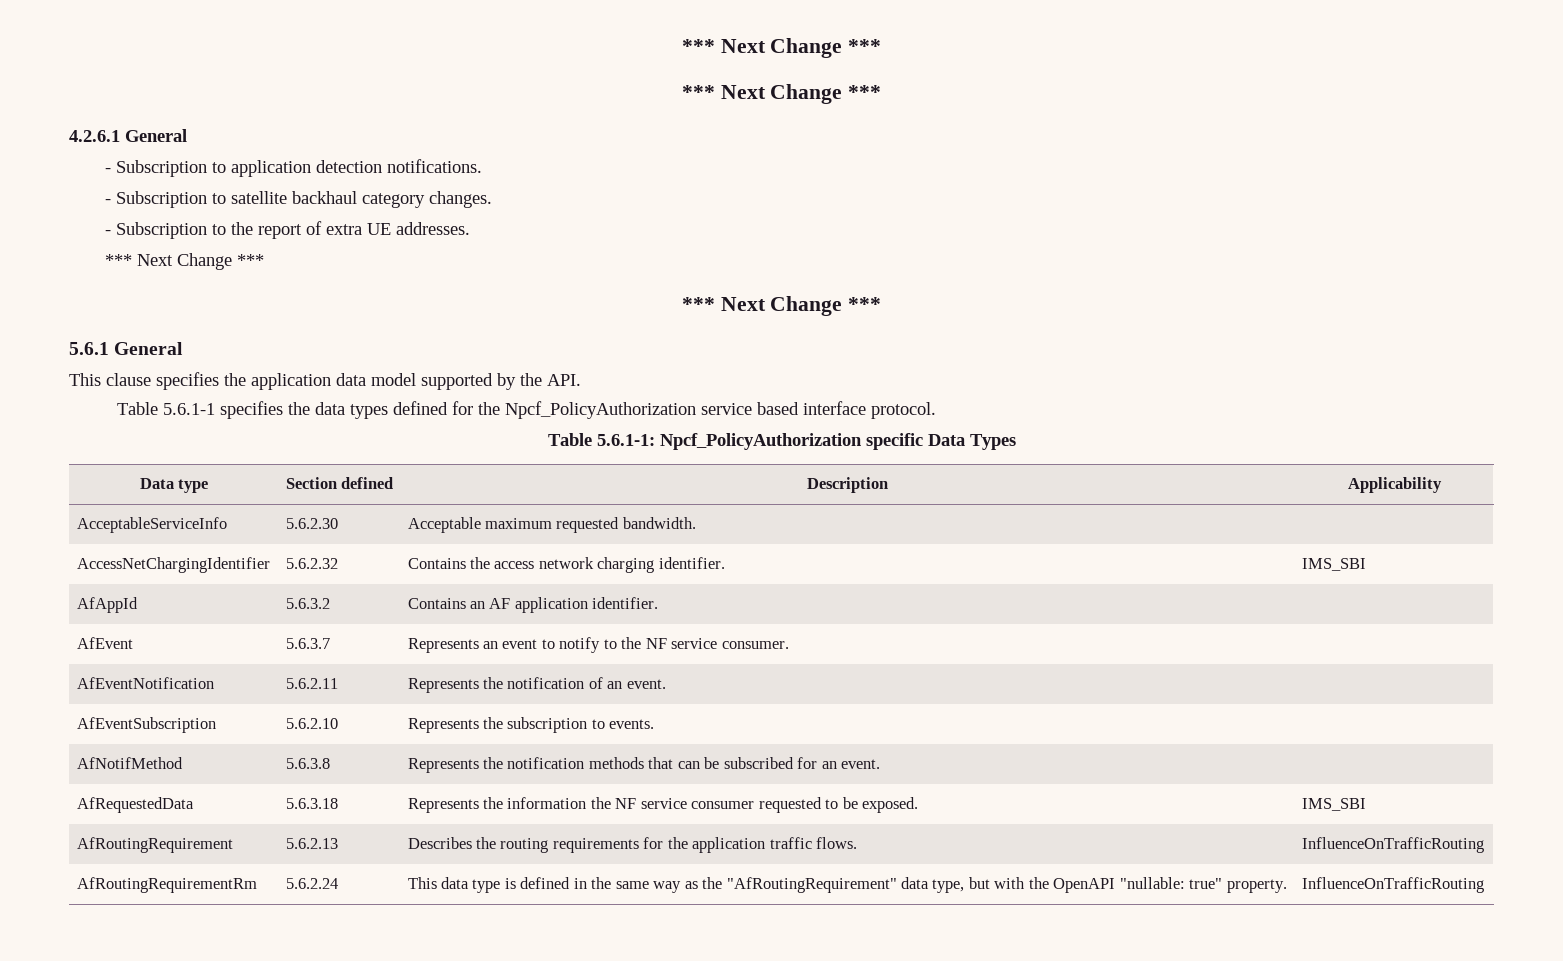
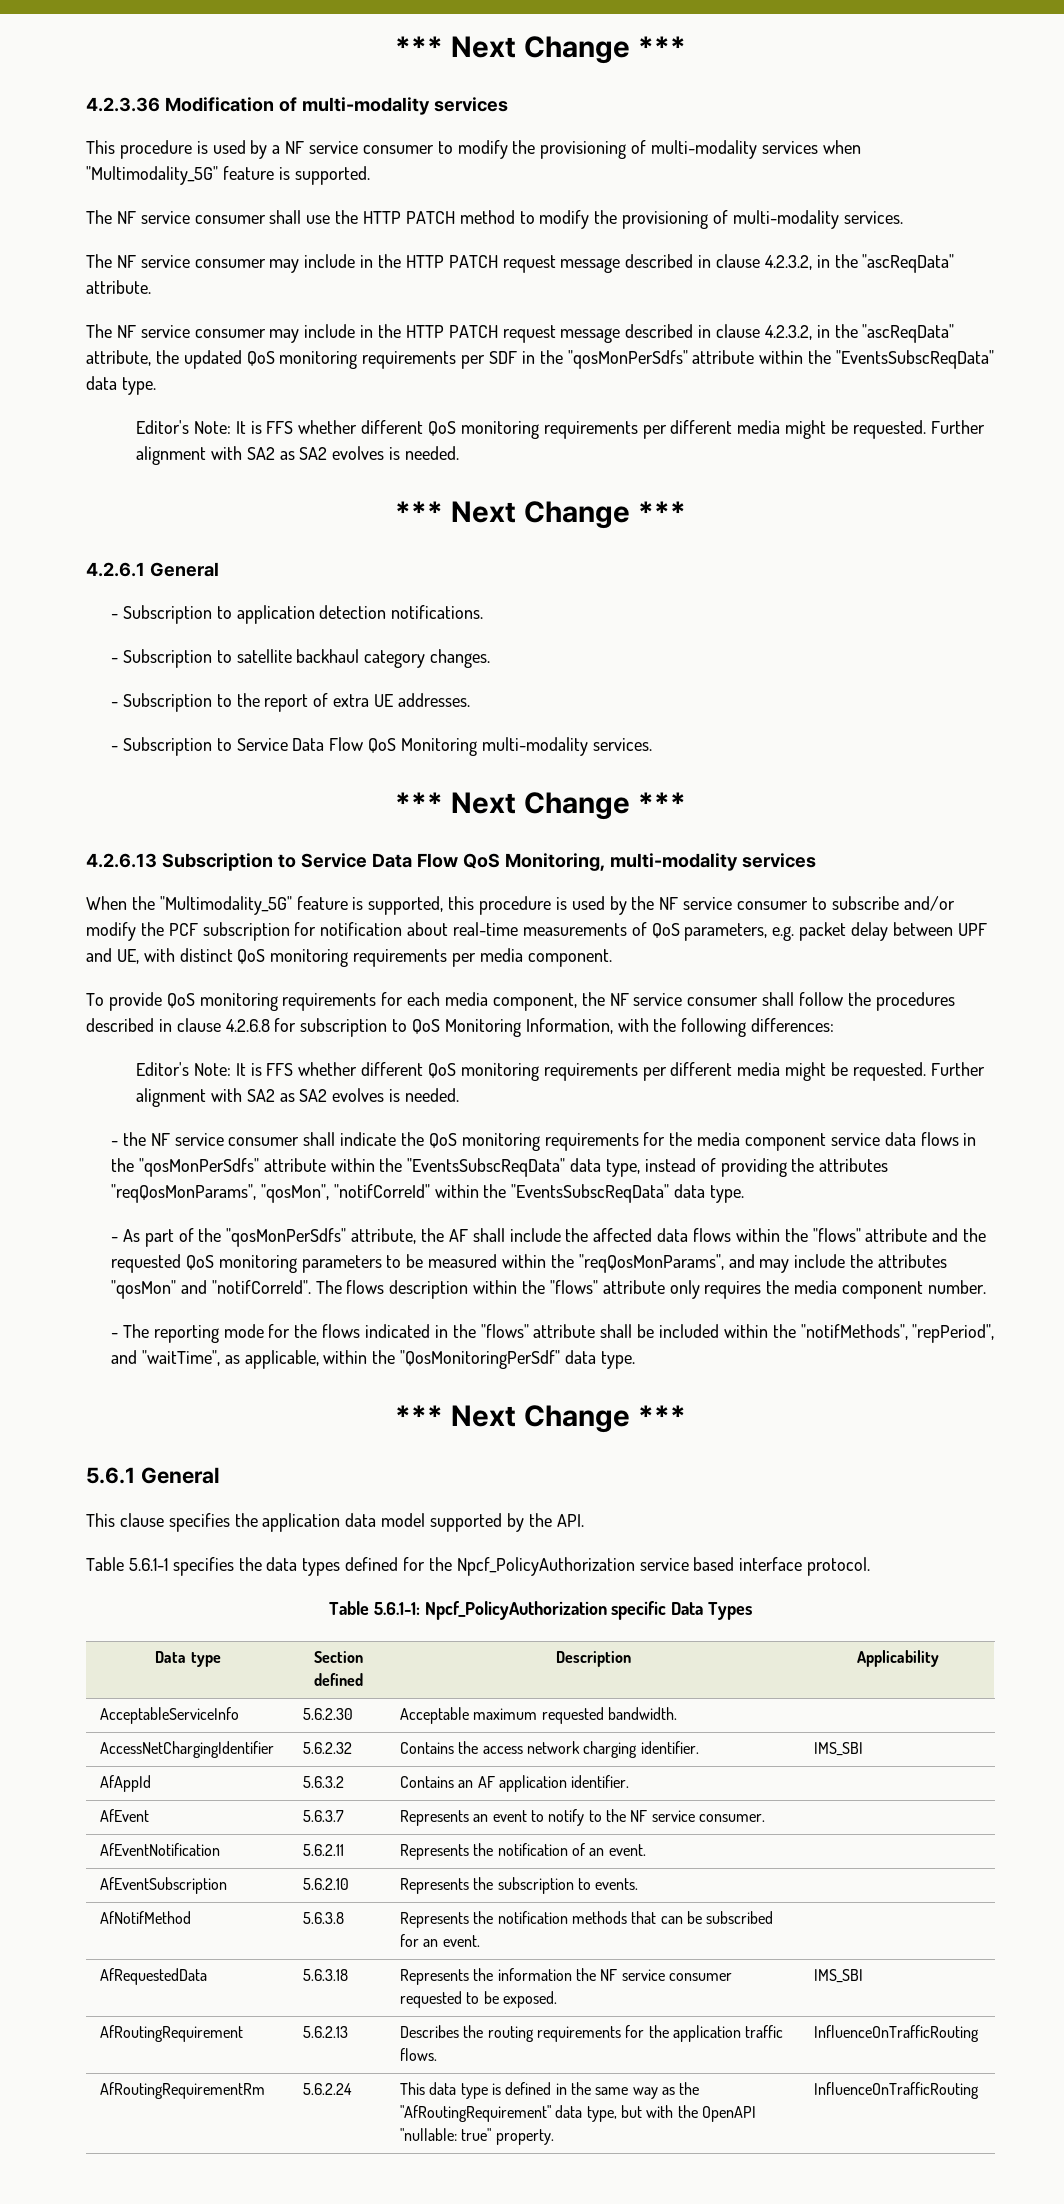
[681,38,882,58] *** Next Change *** -> [395,36,686,64] [86,97,508,115] [86,140,861,159] [86,166,370,185] [86,210,903,229] [86,254,955,273] [86,280,151,294] [86,324,955,343] [86,350,995,369] [86,376,156,395] [135,420,985,439] [135,446,459,465] *** Next Change *** // 4.2.3.36 Modification of multi-modality services // This procedure is used by a NF service consumer to modify the provisioning of multi-modality services when "Multimodality_5G" feature is supported. // The NF service consumer shall use the HTTP PATCH method to modify the provisioning of multi-modality services. // The NF service consumer may include in the HTTP PATCH request message described in clause 4.2.3.2, in the "ascReqData" attribute. // The NF service consumer may include in the HTTP PATCH request message described in clause 4.2.3.2, in the "ascReqData" attribute, the updated QoS monitoring requirements per SDF in the "qosMonPerSdfs" attribute within the "EventsSubscReqData" data type. // Editor's Note: It is FFS whether different QoS monitoring requirements per different media might be requested. Further alignment with SA2 as SA2 evolves is needed.
[105,253,265,270] *** Next Change *** -> [110,737,652,756] [395,792,686,820] [86,853,816,871] [86,896,955,915] [86,922,987,941] [86,948,612,967] [86,992,955,1011] [86,1018,835,1037] [135,1062,985,1081] [135,1088,459,1107] [110,1132,977,1151] [110,1158,889,1177] [110,1184,744,1203] [110,1228,987,1247] [110,1254,948,1273] [110,1280,986,1299] [110,1324,995,1343] [110,1350,635,1369] - Subscription to Service Data Flow QoS Monitoring multi-modality services. // *** Next Change *** // 4.2.6.13 Subscription to Service Data Flow QoS Monitoring, multi-modality services // When the "Multimodality_5G" feature is supported, this procedure is used by the NF service consumer to subscribe and/or modify the PCF subscription for notification about real-time measurements of QoS parameters, e.g. packet delay between UPF and UE, with distinct QoS monitoring requirements per media component. // To provide QoS monitoring requirements for each media component, the NF service consumer shall follow the procedures described in clause 4.2.6.8 for subscription to QoS Monitoring Information, with the following differences: // Editor's Note: It is FFS whether different QoS monitoring requirements per different media might be requested. Further alignment with SA2 as SA2 evolves is needed. // - the NF service consumer shall indicate the QoS monitoring requirements for the media component service data flows in the "qosMonPerSdfs" attribute within the "EventsSubscReqData" data type, instead of providing the attributes "reqQosMonParams", "qosMon", "notifCorreId" within the "EventsSubscReqData" data type. // - As part of the "qosMonPerSdfs" attribute, the AF shall include the affected data flows within the "flows" attribute and the requested QoS monitoring parameters to be measured within the "reqQosMonParams", and may include the attributes "qosMon" and "notifCorreId". The flows description within the "flows" attribute only requires the media component number. // - The reporting mode for the flows indicated in the "flows" attribute shall be included within the "notifMethods", "repPeriod", and "waitTime", as applicable, within the "QosMonitoringPerSdf" data type.

